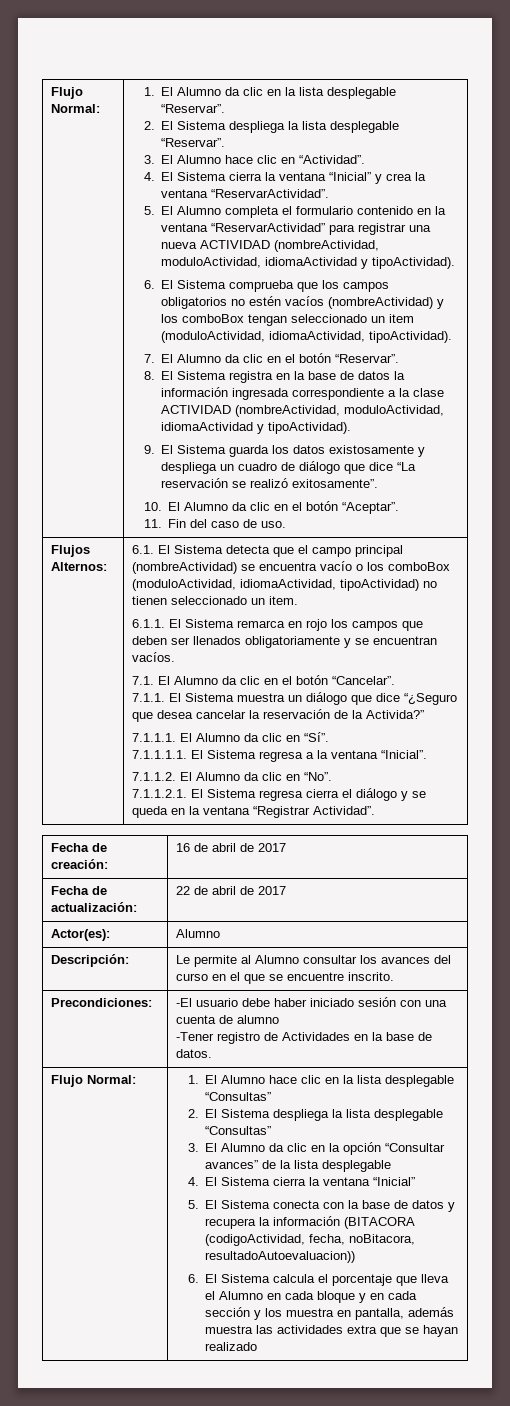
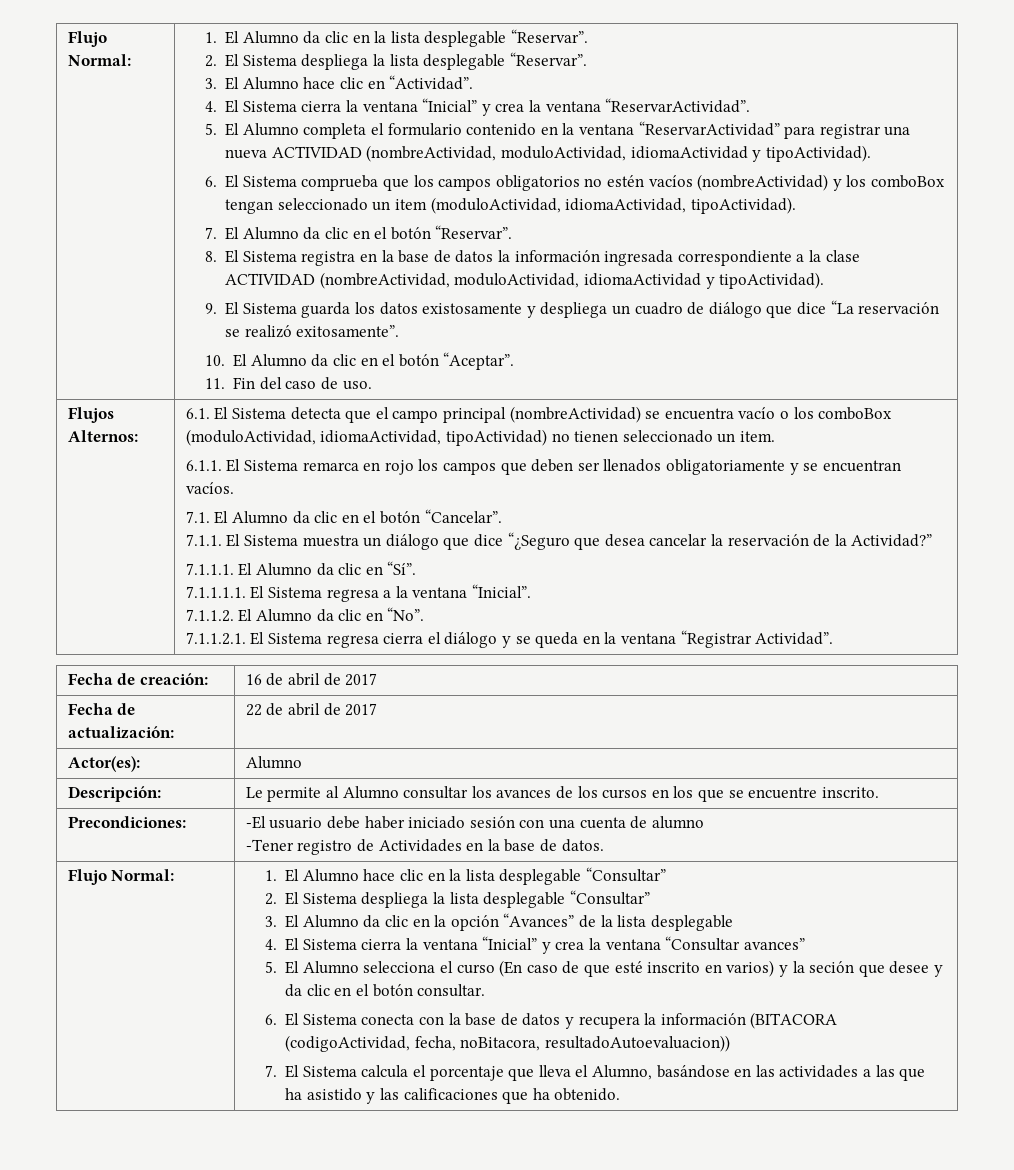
[366,710,425,719] Activida?” -> [851,534,933,547] Actividad?”
[434,955,452,964] [176,972,241,981] del curso en el -> [556,786,694,799] de los cursos en los
[205,1092,272,1101] [187,1109,444,1121] [205,1126,272,1135] “Consultas” // 2. El Sistema despliega la lista desplegable “Consultas” -> [586,867,667,882] [264,890,650,908] “Consultar” // 2. El Sistema despliega la lista desplegable “Consultar”
[385,1143,446,1152] [205,1160,259,1169] “Consultar avances” -> [503,913,575,927] “Avances”
[187,1200,199,1209] // 5. -> [541,936,805,954] [264,960,943,977] [285,984,486,997] [264,1014,277,1025] y crea la ventana “Consultar avances” // 5. El Alumno selecciona el curso (En caso de que esté inscrito en varios) y la seción que desee y da clic en el botón consultar. // 6.
[187,1274,199,1283] 6. -> [264,1065,277,1077] 7.
[219,1291,418,1303] [205,1307,455,1320] [205,1325,459,1337] [205,1342,258,1351] Alumno en cada bloque y en cada sección y los muestra en pantalla, además muestra las actividades extra que se hayan realizado -> [592,1065,926,1081] [285,1088,621,1104] Alumno, basándose en las actividades a las que ha asistido y las calificaciones que ha obtenido.

